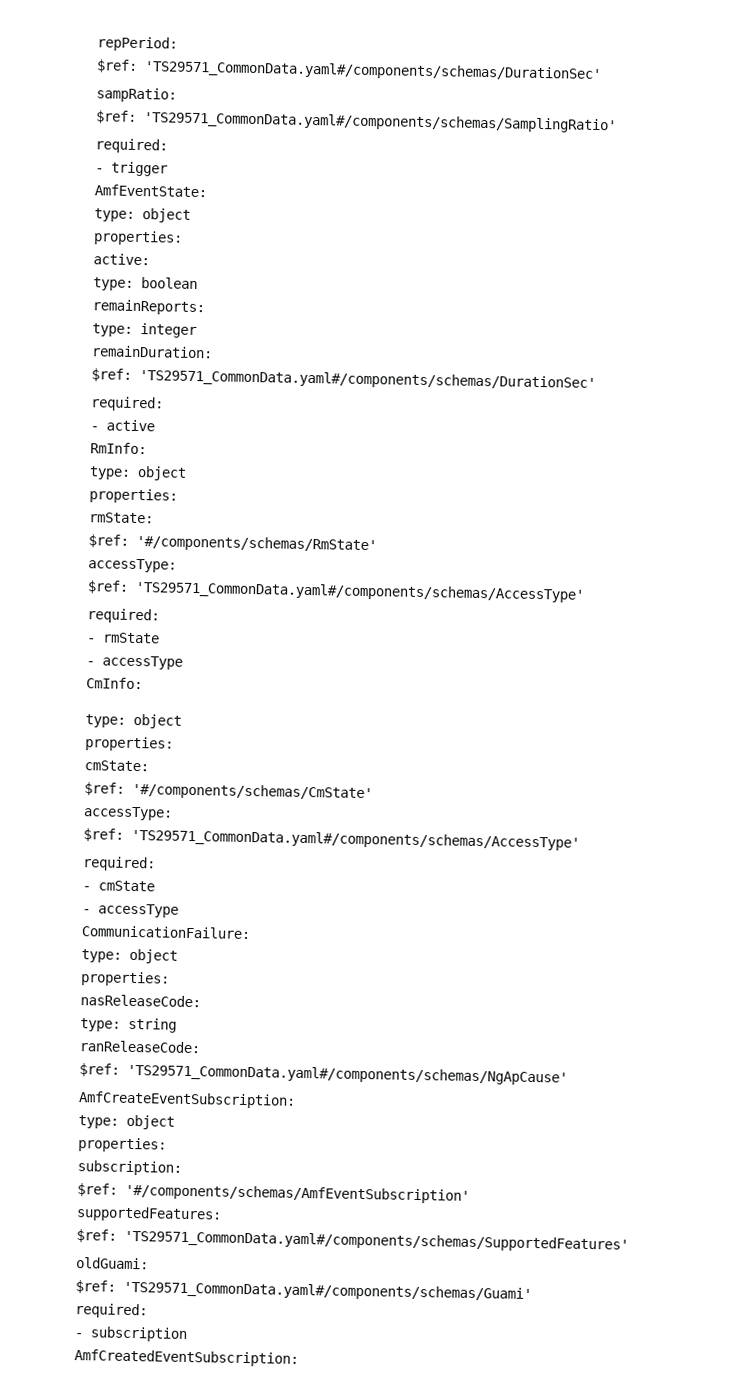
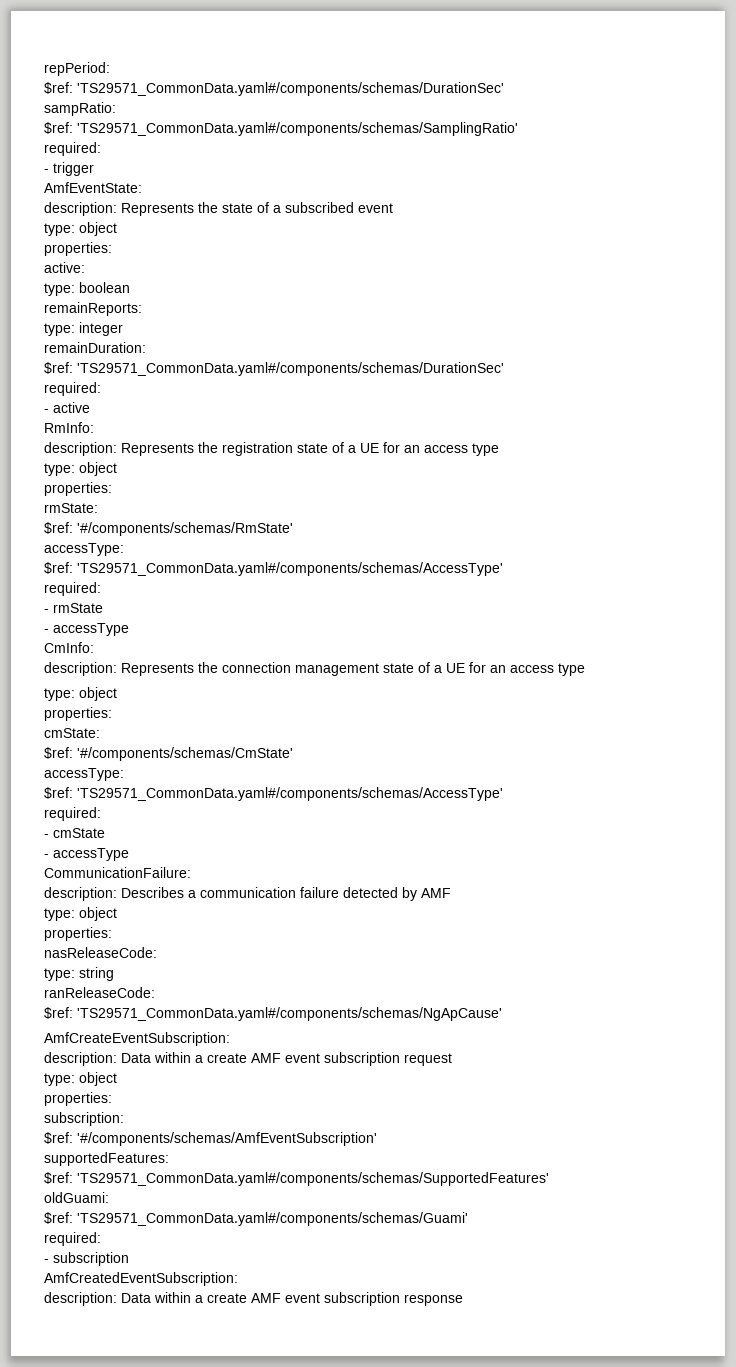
(207, 191) none -> [44,202,393,216] // description: Represents the state of a subscribed event
(147, 448) none -> [44,442,499,456] // description: Represents the registration state of a UE for an access type
(143, 683) none -> [44,662,585,676] // description: Represents the connection management state of a UE for an access type
(251, 932) none -> [44,887,451,901] // description: Describes a communication failure detected by AMF
(296, 1100) none -> [44,1052,452,1066] // description: Data within a create AMF event subscription request
(299, 1358) none -> [44,1292,463,1306] // description: Data within a create AMF event subscription response

